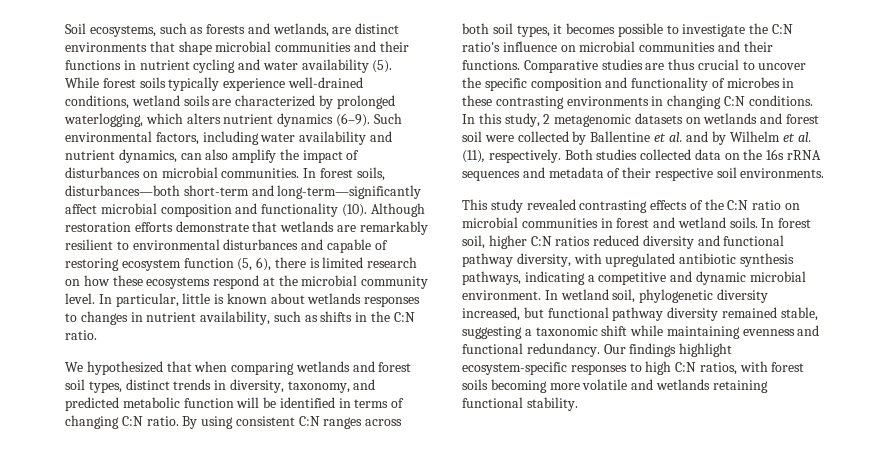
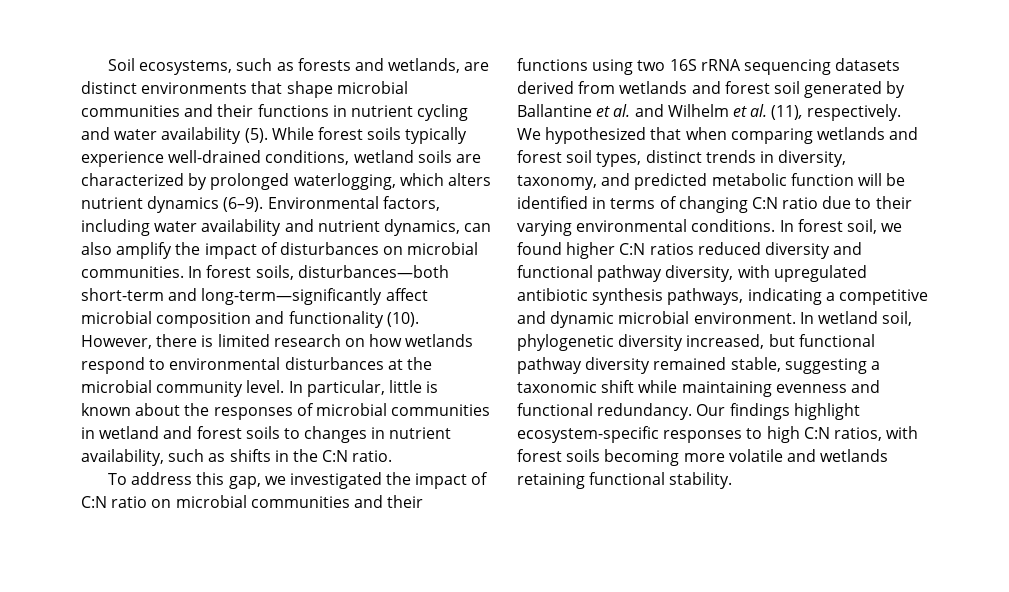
[373,113,402,124] [65,131,152,142] Such environmental -> [267,196,379,209] Environmental
[370,203,425,217] [65,221,428,235] [65,239,388,253] [65,257,272,271] Although restoration efforts demonstrate that wetlands are remarkably resilient to environmental disturbances and capable of restoring ecosystem function (5, 6), -> [81,335,152,349] However,
[112,275,260,289] these ecosystems respond -> [405,334,474,347] [81,357,384,374] wetlands respond to environmental disturbances
[307,293,421,307] wetlands responses -> [184,403,491,420] [81,426,280,439] the responses of microbial communities in wetland and forest soils
(97, 335) none -> [107,472,489,489] [81,495,424,508] [517,58,901,75] [517,81,906,98] [517,104,902,121] To address this gap, we investigated the impact of C:N ratio on microbial communities and their functions using two 16S rRNA sequencing datasets derived from wetlands and forest soil generated by Ballantine et al. and Wilhelm et al. (11), respectively.
[146,416,403,429] [462,23,794,37] [462,41,773,52] [462,59,807,73] [462,77,795,91] [462,95,813,109] [462,113,820,127] [462,131,812,145] [462,149,822,163] [462,167,825,181] [462,199,801,213] [462,217,812,228] [462,235,485,249] ratio. By using consistent C:N ranges across both soil types, it becomes possible to investigate the C:N ratio's influence on microbial communities and their functions. Comparative studies are thus crucial to uncover the specific composition and functionality of microbes in these contrasting environments in changing C:N conditions. In this study, 2 metagenomic datasets on wetlands and forest soil were collected by Ballentine et al. and by Wilhelm et al. (11), respectively. Both studies collected data on the 16s rRNA sequences and metadata of their respective soil environments. // This study revealed contrasting effects of the C:N ratio on microbial communities in forest and wetland soils. In forest soil, -> [782,196,912,209] [517,219,903,236] [517,242,562,255] ratio due to their varying environmental conditions. In forest soil, we found

